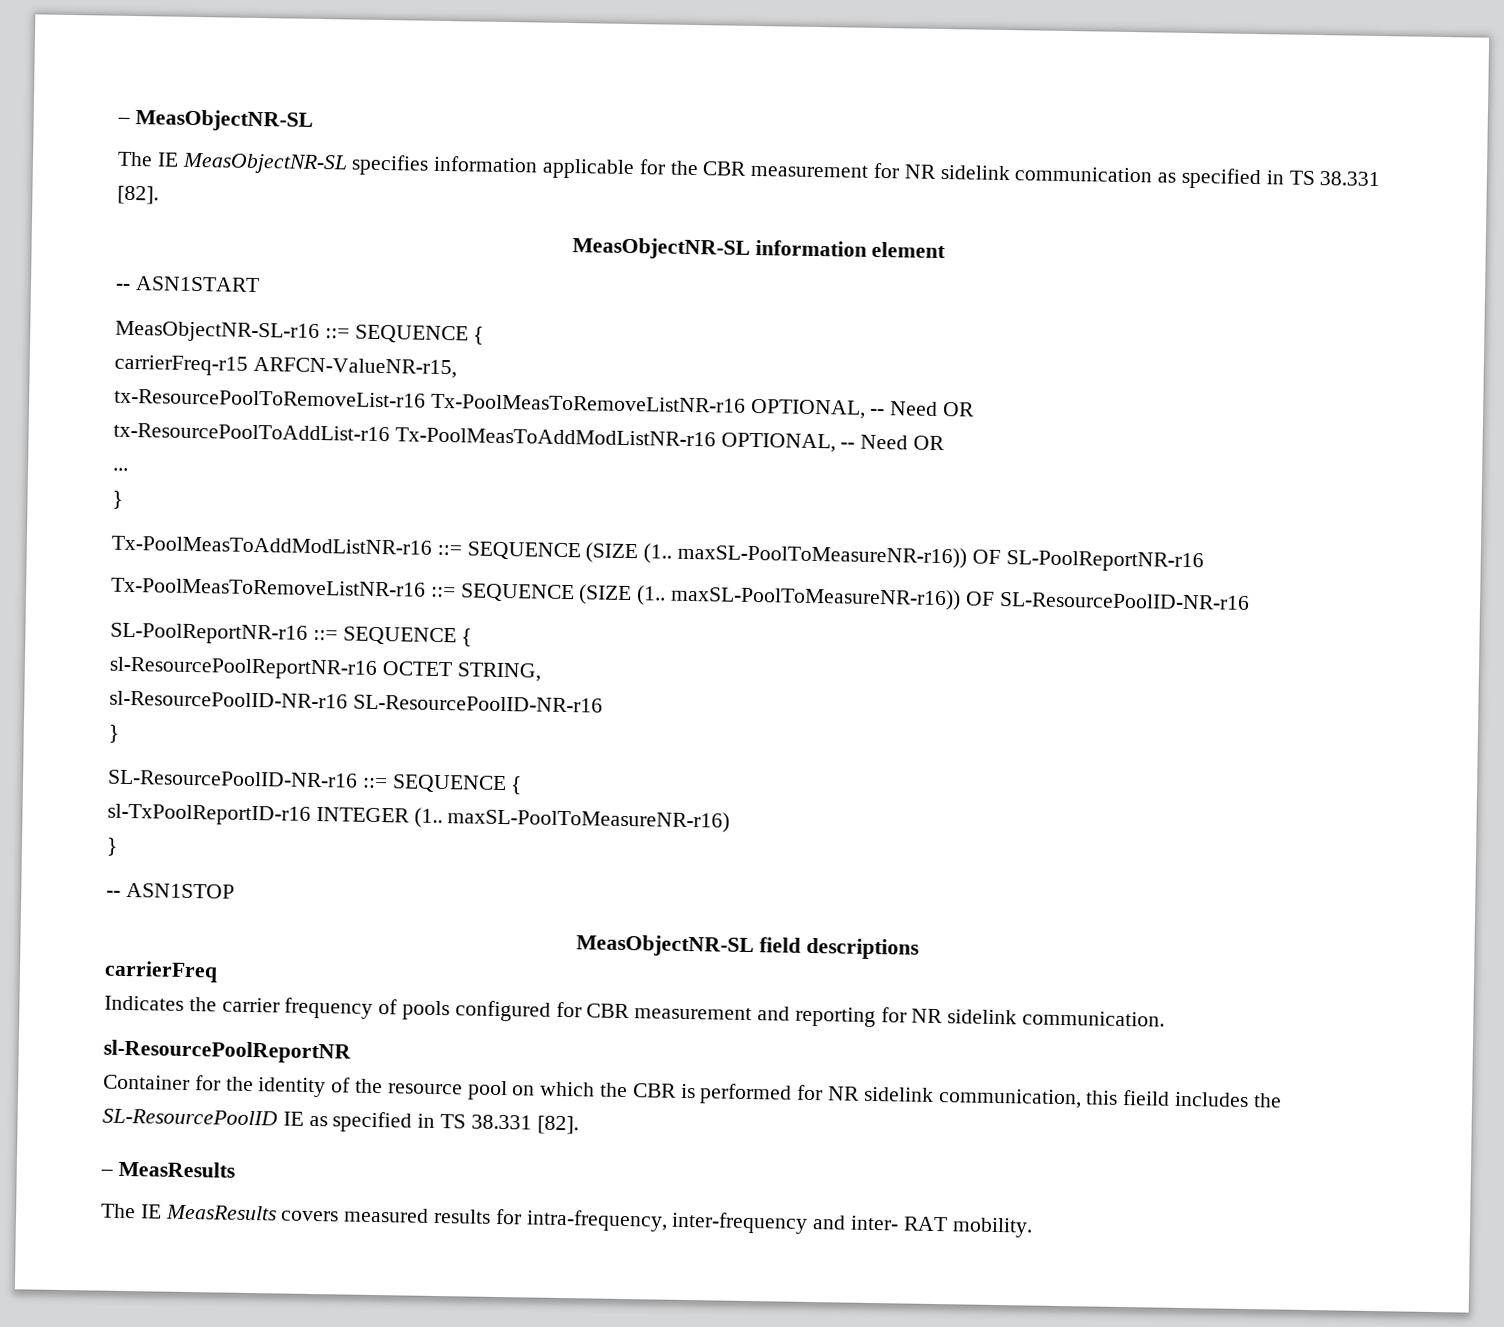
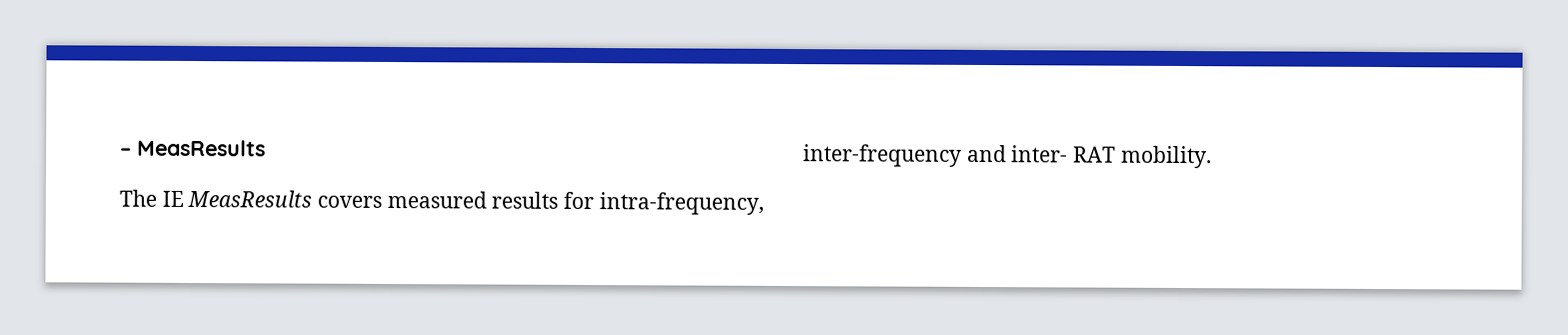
[117,109,313,132] [117,151,1381,190] [117,185,159,205] [571,237,947,260] [115,276,260,293] [115,320,485,345] [114,354,457,379] [114,388,976,419] [113,422,946,453] [113,467,129,471] [112,490,123,509] [111,535,1204,573] [111,577,1250,611] [110,622,473,647] [109,656,541,682] [109,690,603,713] [108,724,119,743] [107,769,523,795] [107,803,731,833] [106,837,118,856] [106,882,235,899] [576,934,919,960] [104,960,218,983] [104,995,1166,1028] [103,1039,351,1064] [103,1074,1282,1109] [102,1108,579,1135] [100,1169,113,1176] – MeasObjectNR-SL // The IE MeasObjectNR-SL specifies information applicable for the CBR measurement for NR sidelink communication as specified in TS 38.331 [82]. // MeasObjectNR-SL information element // -- ASN1START // MeasObjectNR-SL-r16 ::= SEQUENCE { // carrierFreq-r15 ARFCN-ValueNR-r15, // tx-ResourcePoolToRemoveList-r16 Tx-PoolMeasToRemoveListNR-r16 OPTIONAL, -- Need OR // tx-ResourcePoolToAddList-r16 Tx-PoolMeasToAddModListNR-r16 OPTIONAL, -- Need OR // ... // } // Tx-PoolMeasToAddModListNR-r16 ::= SEQUENCE (SIZE (1.. maxSL-PoolToMeasureNR-r16)) OF SL-PoolReportNR-r16 // Tx-PoolMeasToRemoveListNR-r16 ::= SEQUENCE (SIZE (1.. maxSL-PoolToMeasureNR-r16)) OF SL-ResourcePoolID-NR-r16 // SL-PoolReportNR-r16 ::= SEQUENCE { // sl-ResourcePoolReportNR-r16 OCTET STRING, // sl-ResourcePoolID-NR-r16 SL-ResourcePoolID-NR-r16 // } // SL-ResourcePoolID-NR-r16 ::= SEQUENCE { // sl-TxPoolReportID-r16 INTEGER (1.. maxSL-PoolToMeasureNR-r16) // } // -- ASN1STOP // MeasObjectNR-SL field descriptions // carrierFreq // Indicates the carrier frequency of pools configured for CBR measurement and reporting for NR sidelink communication. // sl-ResourcePoolReportNR // Container for the identity of the resource pool on which the CBR is performed for NR sidelink communication, this fieild includes the SL-ResourcePoolID IE as specified in TS 38.331 [82]. // – -> [120,147,132,156] –

